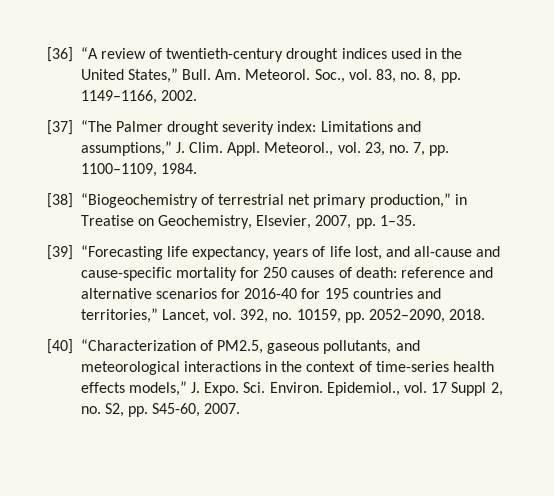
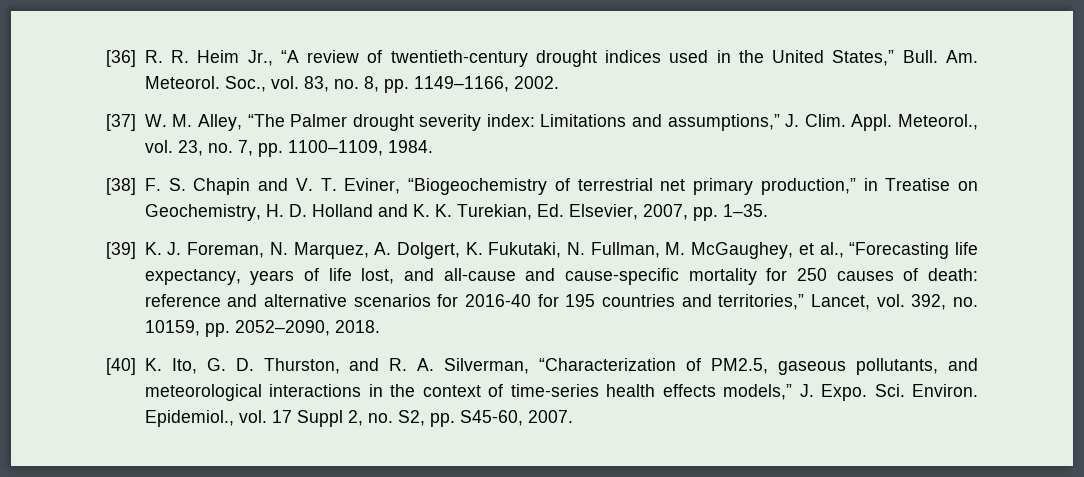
(73, 54) none -> [144,50,273,66] R. R. Heim Jr.,
(73, 127) none -> [144,114,242,131] W. M. Alley,
(73, 200) none -> [144,178,401,195] F. S. Chapin and V. T. Eviner,
(253, 222) none -> [265,204,564,220] H. D. Holland and K. K. Turekian, Ed.
(73, 252) none -> [144,242,844,259] K. J. Foreman, N. Marquez, A. Dolgert, K. Fukutaki, N. Fullman, M. McGaughey, et al.,
(73, 346) none -> [144,358,530,374] K. Ito, G. D. Thurston, and R. A. Silverman,

